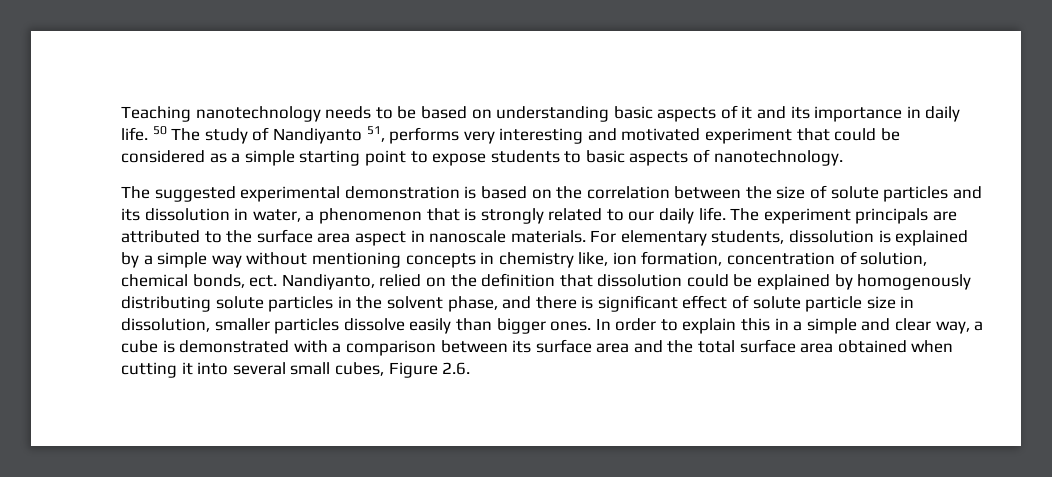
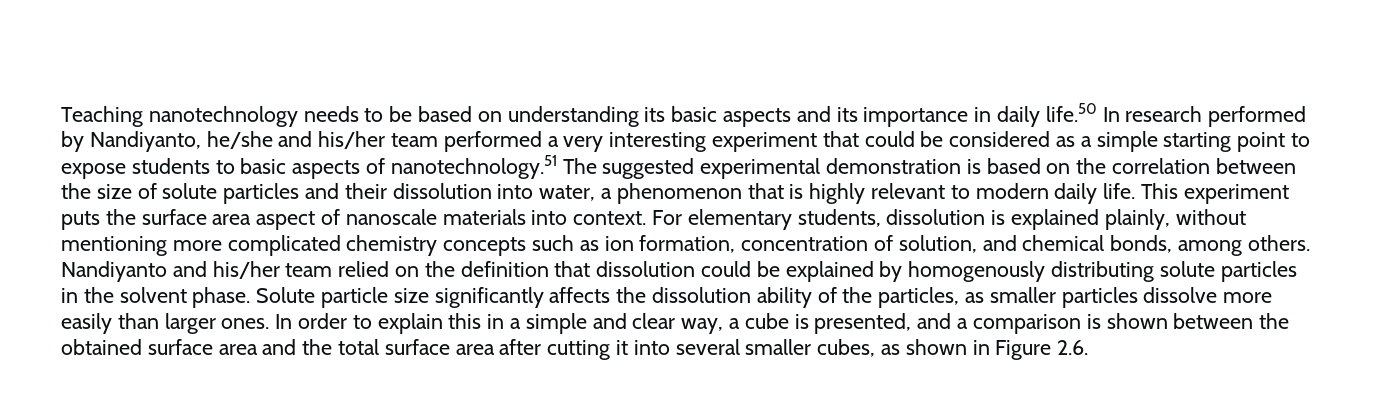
[613,105,753,122] basic aspects of it -> [644,106,792,127] its basic aspects
[121,126,701,144] life. 50 The study of Nandiyanto 51, performs very interesting and motivated -> [1045,103,1307,127] [61,131,707,152] life.50 In research performed by Nandiyanto, he/she and his/her team performed a very interesting
[713,150,843,166] nanotechnology. // -> [390,155,557,179] nanotechnology.51
[121,208,249,221] its dissolution in -> [344,183,534,199] their dissolution into
[480,207,958,224] [121,229,586,246] strongly related to our daily life. The experiment principals are attributed to the surface area aspect in nanoscale materials. -> [809,183,1289,204] [61,209,647,230] highly relevant to modern daily life. This experiment puts the surface area aspect of nanoscale materials into context.
[121,252,609,268] by a simple way without mentioning concepts in chemistry like, -> [1104,209,1246,230] [61,235,599,256] plainly, without mentioning more complicated chemistry concepts such as
(928, 259) none -> [982,235,1017,251] and
[249,274,375,290] ect. Nandiyanto, -> [1178,235,1310,256] [61,261,333,282] among others. Nandiyanto and his/her team
[447,295,915,312] [121,318,210,332] phase, and there is significant effect of solute particle size in dissolution, -> [192,287,985,308] phase. Solute particle size significantly affects the dissolution ability of the particles, as
(405, 324) none -> [1223,292,1273,303] more
[496,318,546,334] bigger -> [164,313,216,334] larger
[179,340,532,356] demonstrated with a comparison between its -> [814,313,1290,334] [61,339,142,355] presented, and a comparison is shown between the obtained
[837,340,954,353] obtained when -> [499,339,542,355] after
[290,362,384,376] small cubes, -> [745,339,990,357] smaller cubes, as shown in

